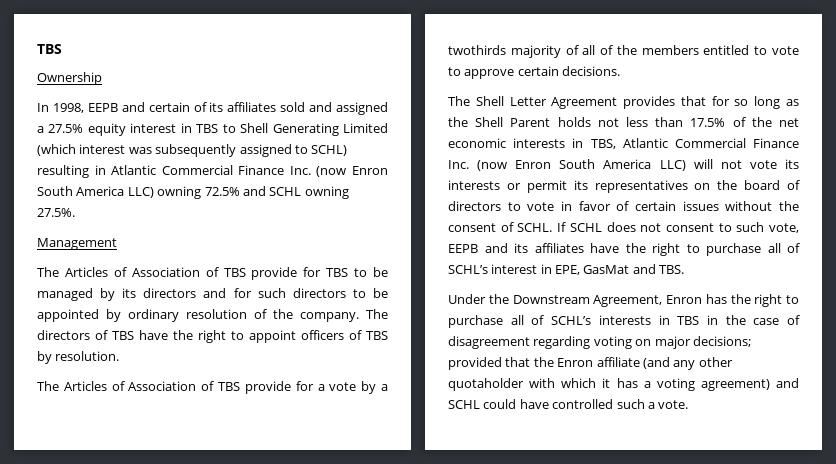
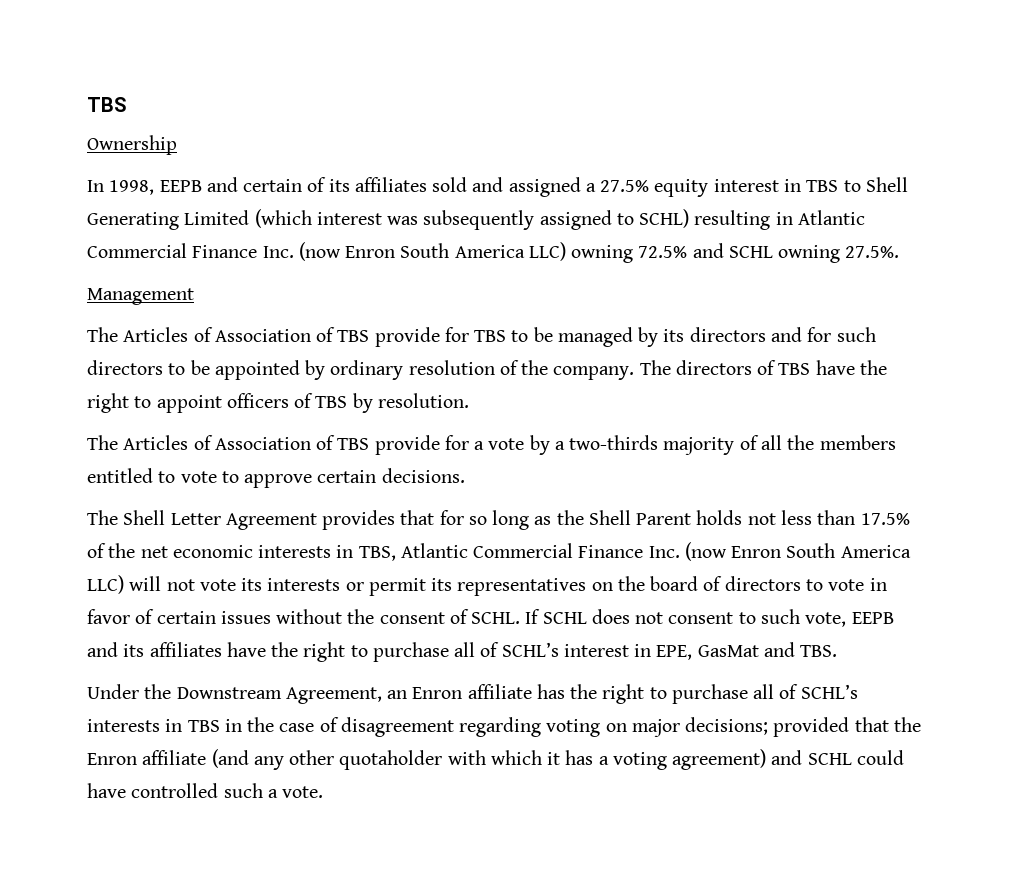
[448,45,506,55] twothirds -> [569,435,659,450] two-thirds
[600,45,614,55] of -> (782, 442) none
[666,295,702,304] Enron -> [387,684,532,699] an Enron affiliate

